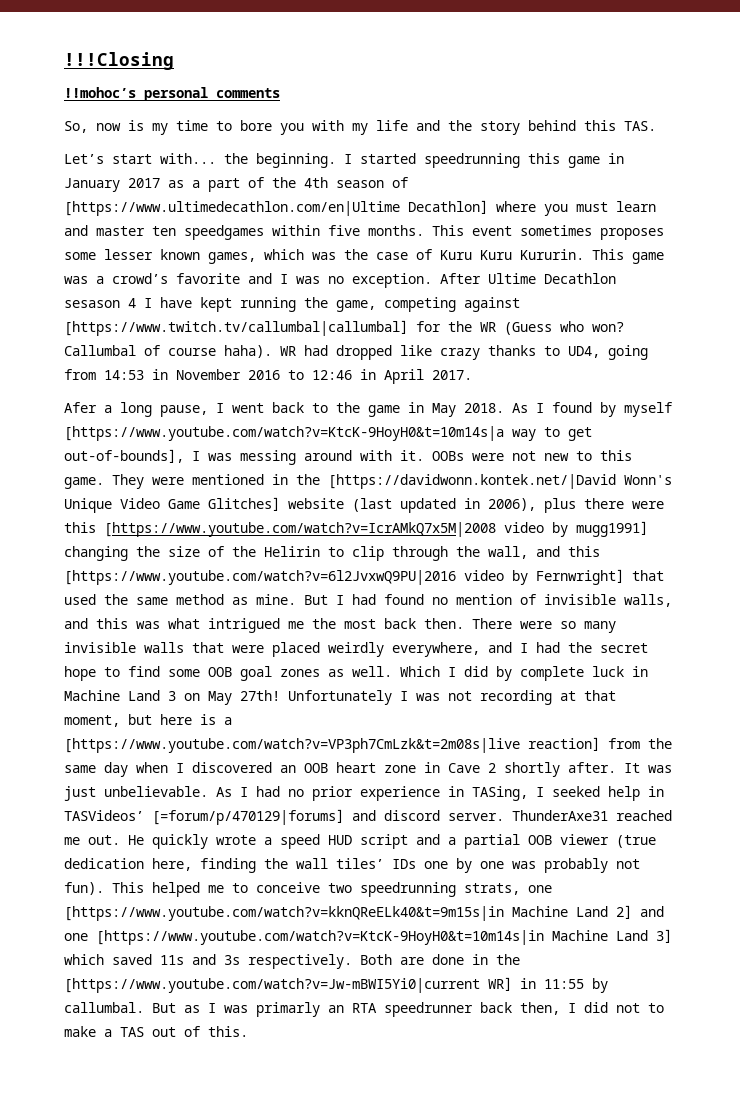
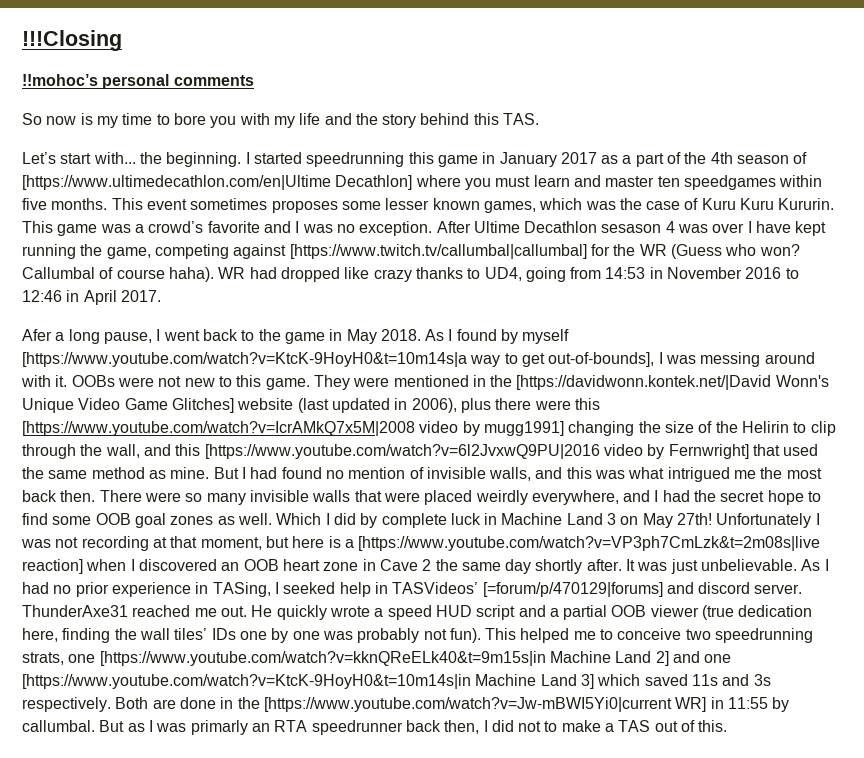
[64,121,88,133] So, -> [22,113,42,125] So
(136, 303) none -> [678,223,745,233] was over
[608,738,672,749] [64,762,128,777] from the same day -> (83, 566) none
(496, 768) none -> [435,559,532,574] the same day

